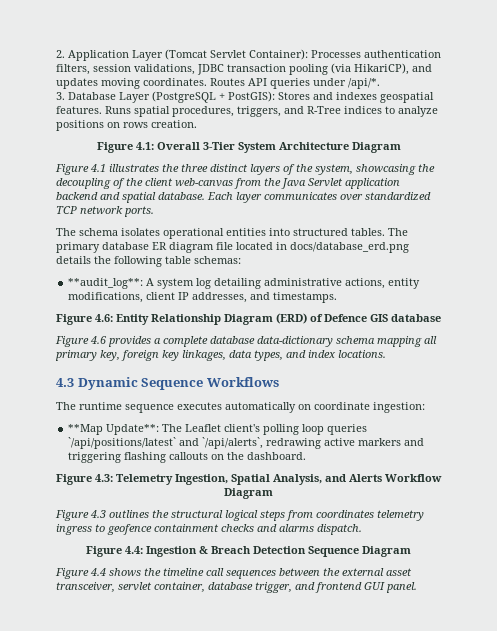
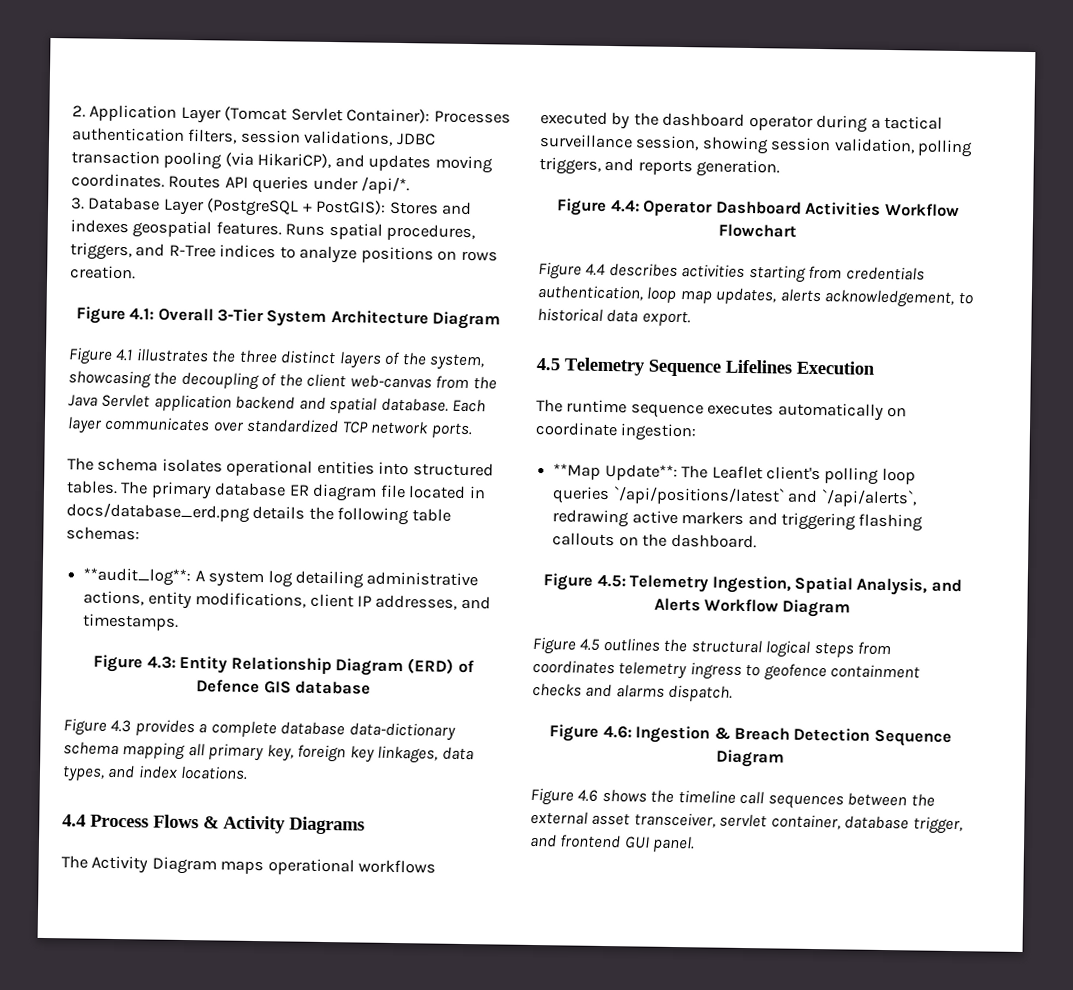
[95,314,113,322] 4.6: -> [146,656,176,669] 4.3:
[90,336,107,344] 4.6 -> [110,719,132,733] 4.3
[56,377,279,390] 4.3 Dynamic Sequence Workflows -> [62,814,365,835] [61,855,437,876] [540,111,944,133] [539,134,974,158] [539,157,781,178] [557,198,960,218] [718,223,797,238] [538,262,925,283] [537,285,973,308] [537,307,691,327] [536,357,875,377] 4.4 Process Flows & Activity Diagrams // The Activity Diagram maps operational workflows executed by the dashboard operator during a tactical surveillance session, showing session validation, polling triggers, and reports generation. // Figure 4.4: Operator Dashboard Activities Workflow Flowchart // Figure 4.4 describes activities starting from credentials authentication, loop map updates, alerts acknowledgement, to historical data export. // 4.5 Telemetry Sequence Lifelines Execution
[95,474,113,482] 4.3: -> [596,574,626,588] 4.5:
[90,510,106,518] 4.3 -> [579,638,601,651] 4.5
[125,546,143,554] 4.4: -> [602,725,632,739] 4.6:
[90,568,106,576] 4.4 -> [577,789,599,802] 4.6

